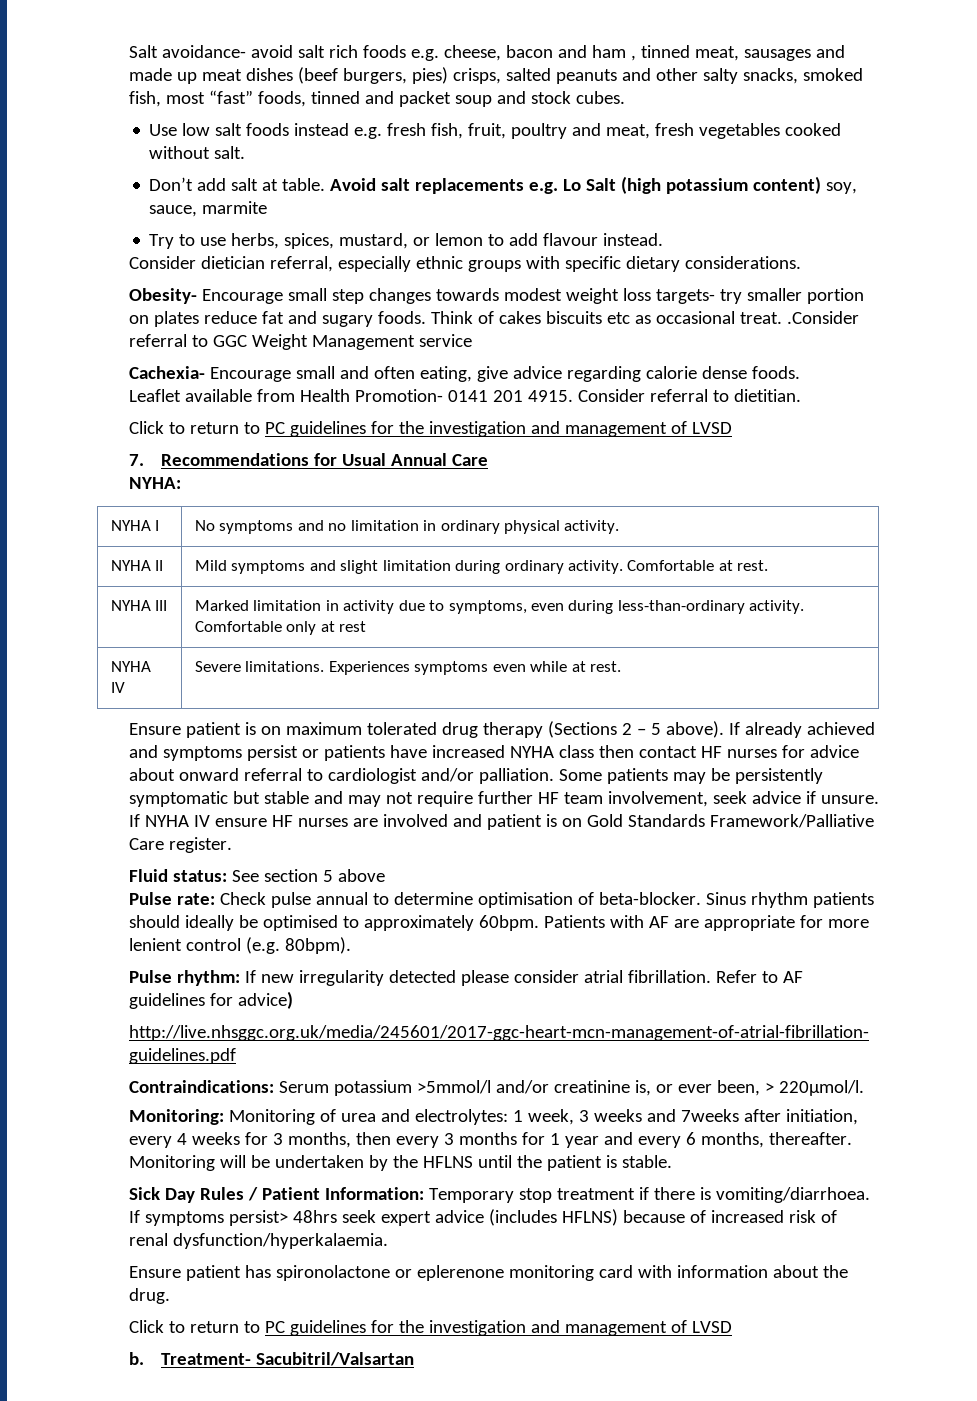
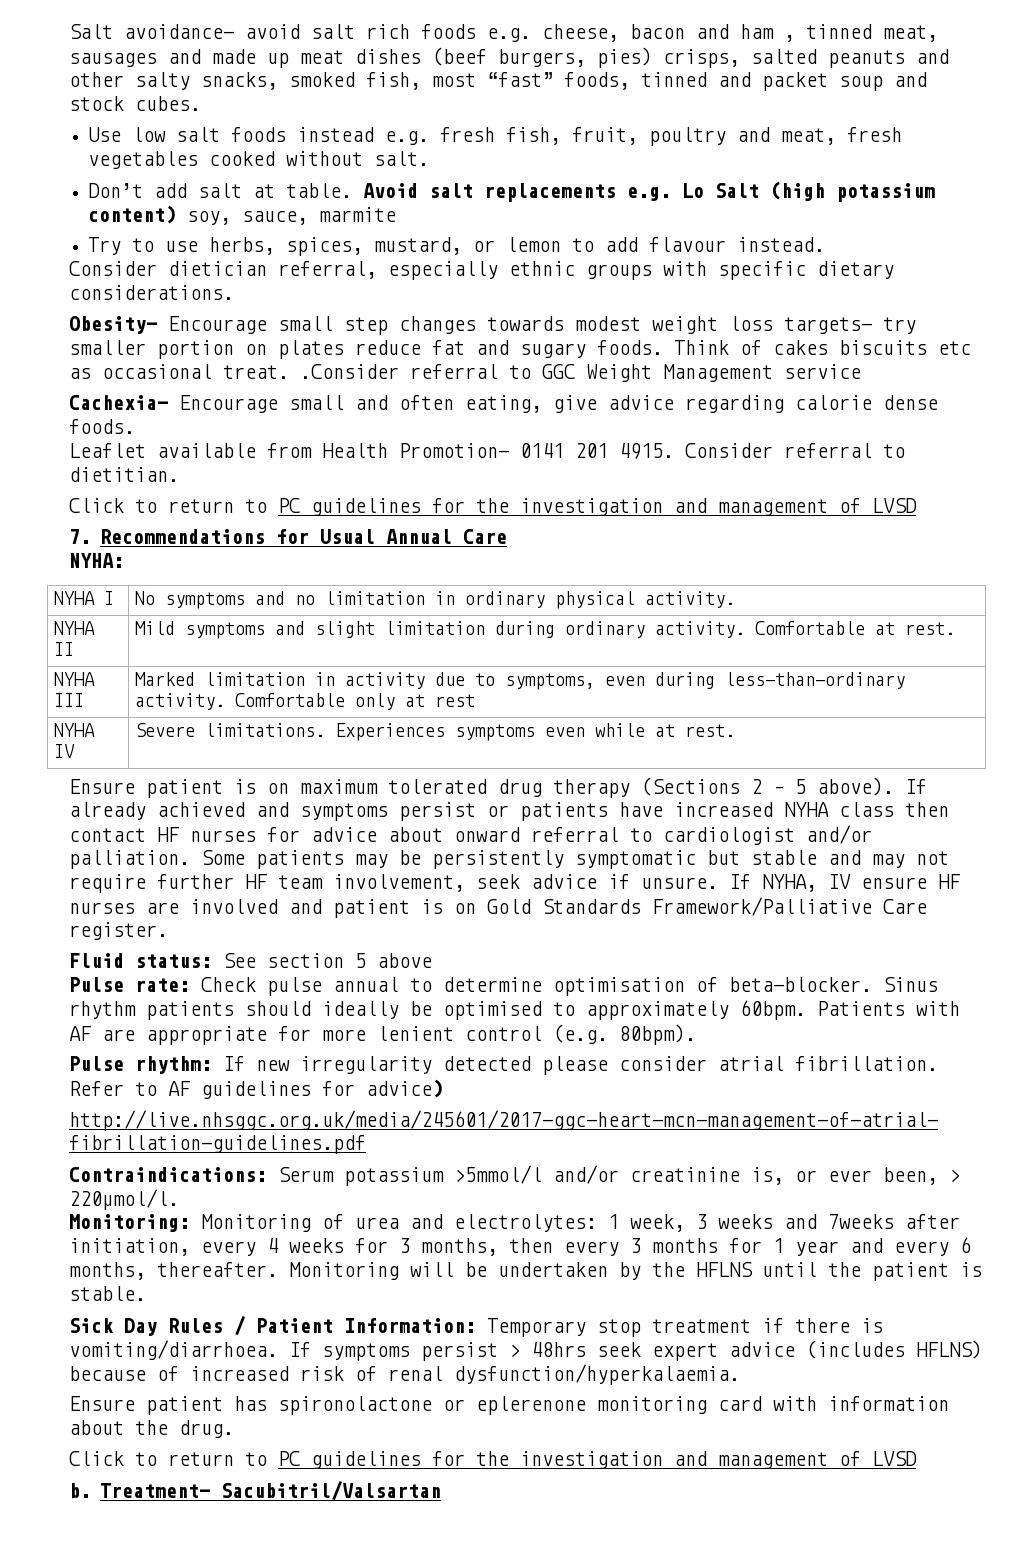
[145,815,190,827] NYHA -> [762,874,818,892] NYHA,
[229,1210,289,1226] persist> -> [421,1342,521,1361] persist >

